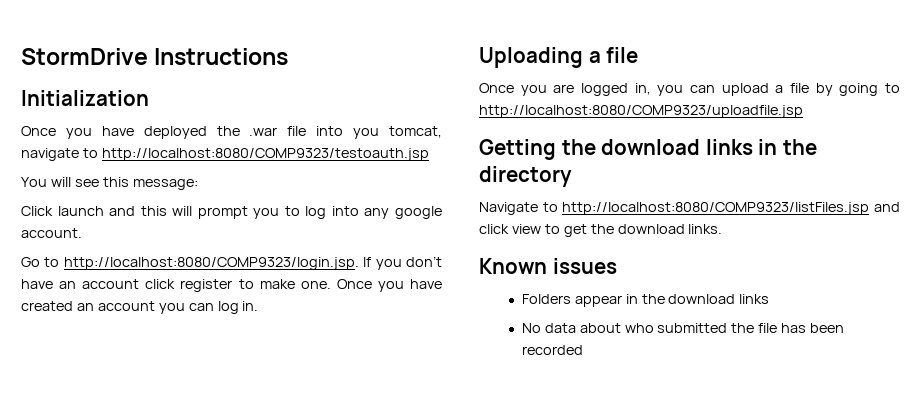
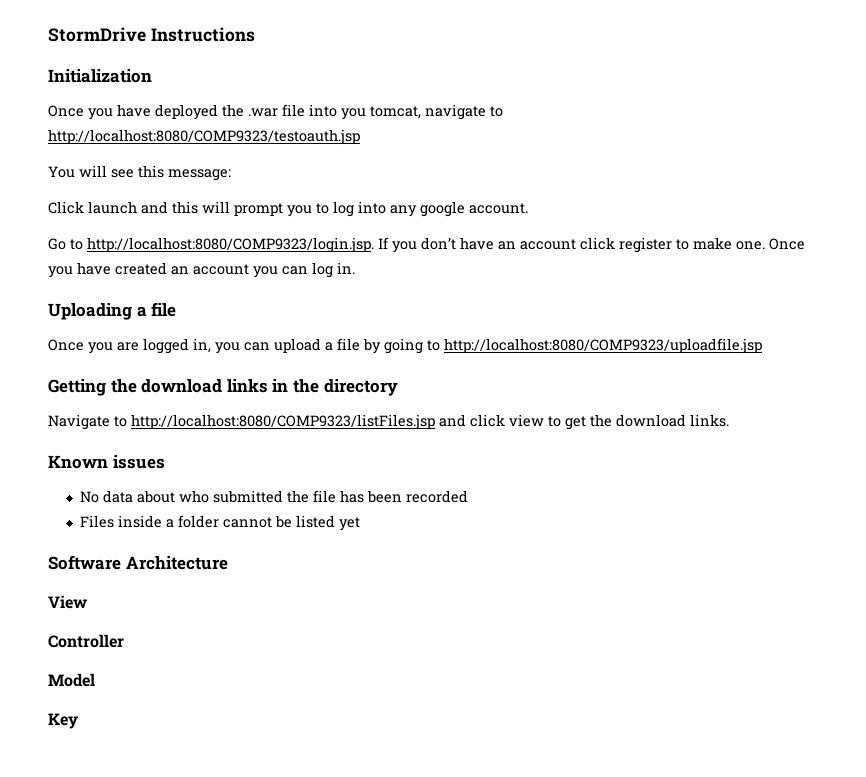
[521,294,770,307] // Folders appear in the download links -> (165, 462) none
(583, 350) none -> [80,515,361,531] [48,555,228,570] [48,595,88,609] [48,634,124,648] [48,673,95,687] [48,713,78,729] // Files inside a folder cannot be listed yet // Software Architecture // View // Controller // Model // Key

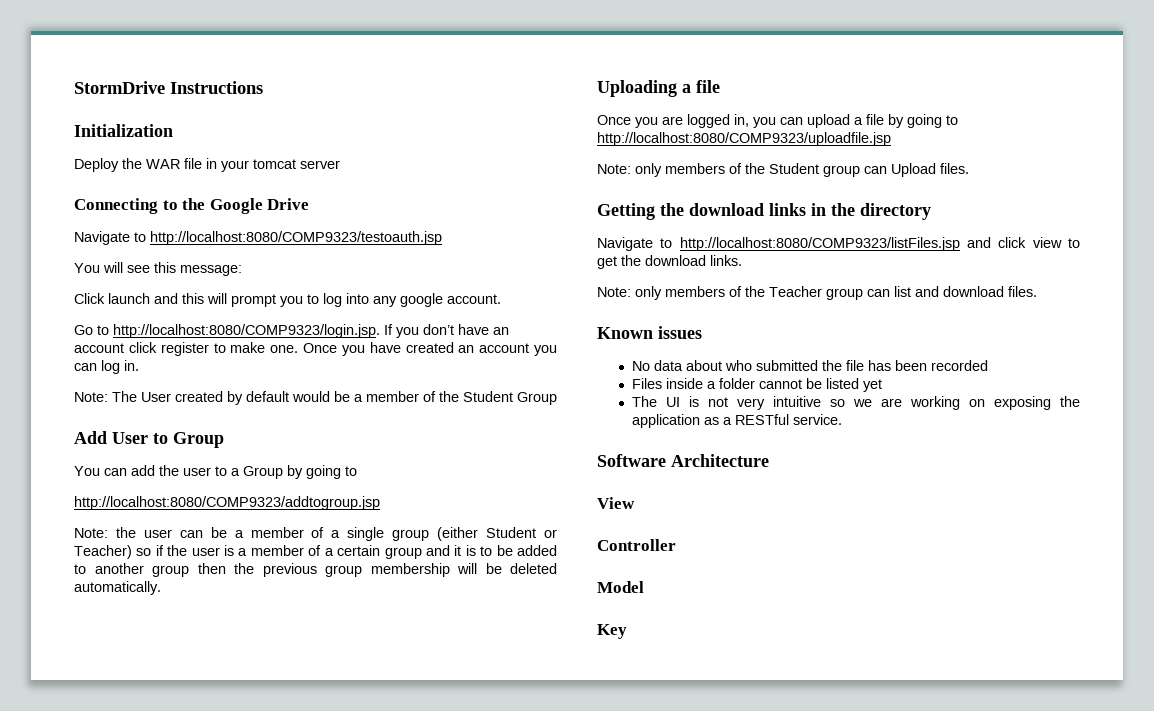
[48,104,486,120] Once you have deployed the .war file into you tomcat, navigate -> [74,158,340,172] [74,198,310,214] [74,231,130,245] Deploy the WAR file in your tomcat server // Connecting to the Google Drive // Navigate
(355, 268) none -> [74,391,557,405] [74,431,224,448] [74,465,357,479] [74,496,380,510] [74,527,557,541] [74,545,558,559] [74,563,557,577] [74,581,161,595] // Note: The User created by default would be a member of the Student Group // Add User to Group // You can add the user to a Group by going to // http://localhost:8080/COMP9323/addtogroup.jsp // Note: the user can be a member of a single group (either Student or Teacher) so if the user is a member of a certain group and it is to be added to another group then the previous group membership will be deleted automatically.
(762, 346) none -> [597,163,969,177] // Note: only members of the Student group can Upload files.
(729, 420) none -> [597,286,1037,300] // Note: only members of the Teacher group can list and download files.
(361, 524) none -> [631,396,1080,410] [631,414,842,428] // The UI is not very intuitive so we are working on exposing the application as a RESTful service.

